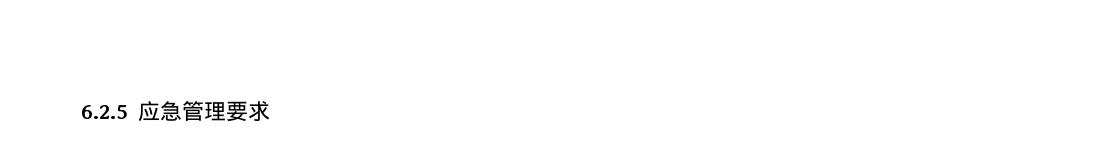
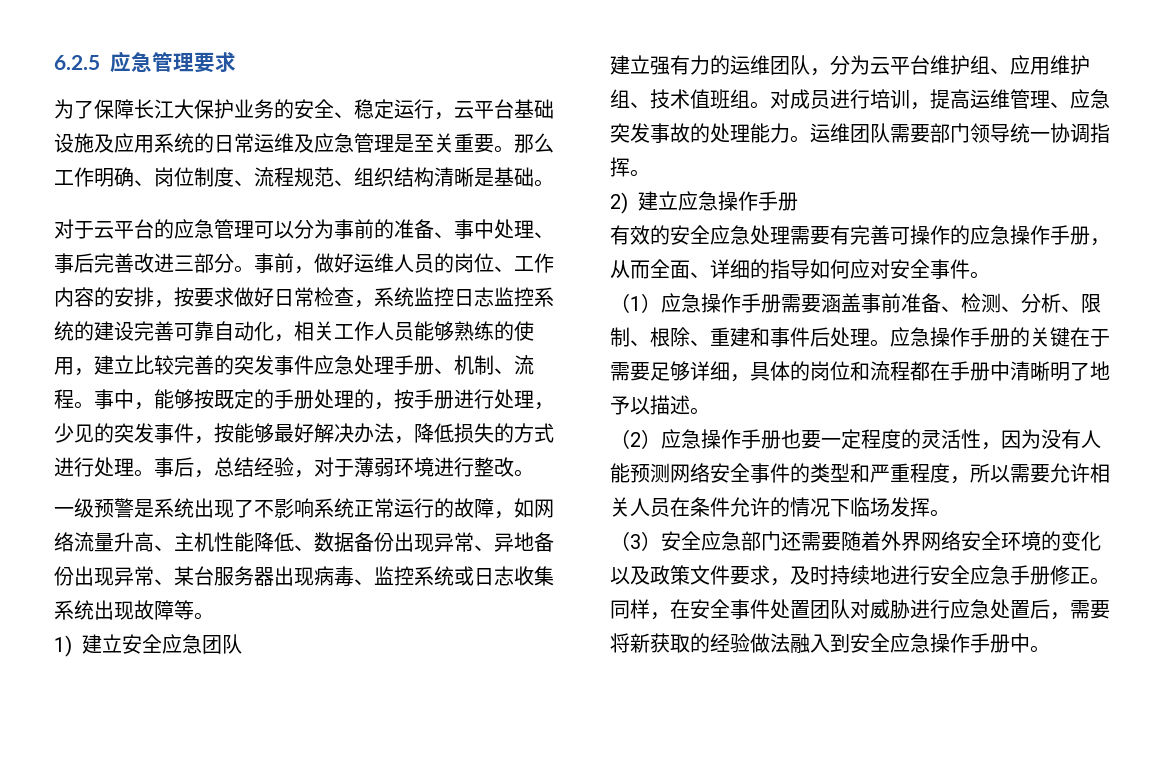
(270, 111) none -> [54,99,554,120] [54,133,554,153] [54,167,554,187] [54,219,554,239] [54,253,554,274] [54,287,554,308] [54,321,534,342] [54,355,534,376] [54,389,554,410] [54,423,554,444] [54,457,534,478] [54,498,554,519] [54,532,554,552] [54,566,554,587] [54,600,214,620] [54,634,242,657] [610,55,1090,76] [610,89,1110,110] [610,123,1110,143] [610,157,650,177] [610,191,798,214] [610,225,1110,246] [610,259,990,279] [610,293,1101,313] [610,327,1110,347] [610,361,1110,382] [610,395,710,415] [610,429,1101,450] [610,463,1110,484] [610,497,950,517] [610,531,1101,551] [610,565,1110,586] [610,599,1110,620] [610,633,1050,653] // 为了保障长江大保护业务的安全、稳定运行，云平台基础设施及应用系统的日常运维及应急管理是至关重要。那么工作明确、岗位制度、流程规范、组织结构清晰是基础。 // 对于云平台的应急管理可以分为事前的准备、事中处理、事后完善改进三部分。事前，做好运维人员的岗位、工作内容的安排，按要求做好日常检查，系统监控日志监控系统的建设完善可靠自动化，相关工作人员能够熟练的使用，建立比较完善的突发事件应急处理手册、机制、流程。事中，能够按既定的手册处理的，按手册进行处理，少见的突发事件，按能够最好解决办法，降低损失的方式进行处理。事后，总结经验，对于薄弱环境进行整改。 // 一级预警是系统出现了不影响系统正常运行的故障，如网络流量升高、主机性能降低、数据备份出现异常、异地备份出现异常、某台服务器出现病毒、监控系统或日志收集系统出现故障等。 // 1)建立安全应急团队 // 建立强有力的运维团队，分为云平台维护组、应用维护组、技术值班组。对成员进行培训，提高运维管理、应急突发事故的处理能力。运维团队需要部门领导统一协调指挥。 // 2)建立应急操作手册 // 有效的安全应急处理需要有完善可操作的应急操作手册，从而全面、详细的指导如何应对安全事件。 // （1）应急操作手册需要涵盖事前准备、检测、分析、限制、根除、重建和事件后处理。应急操作手册的关键在于需要足够详细，具体的岗位和流程都在手册中清晰明了地予以描述。 // （2）应急操作手册也要一定程度的灵活性，因为没有人能预测网络安全事件的类型和严重程度，所以需要允许相关人员在条件允许的情况下临场发挥。 // （3）安全应急部门还需要随着外界网络安全环境的变化以及政策文件要求，及时持续地进行安全应急手册修正。同样，在安全事件处置团队对威胁进行应急处置后，需要将新获取的经验做法融入到安全应急操作手册中。

